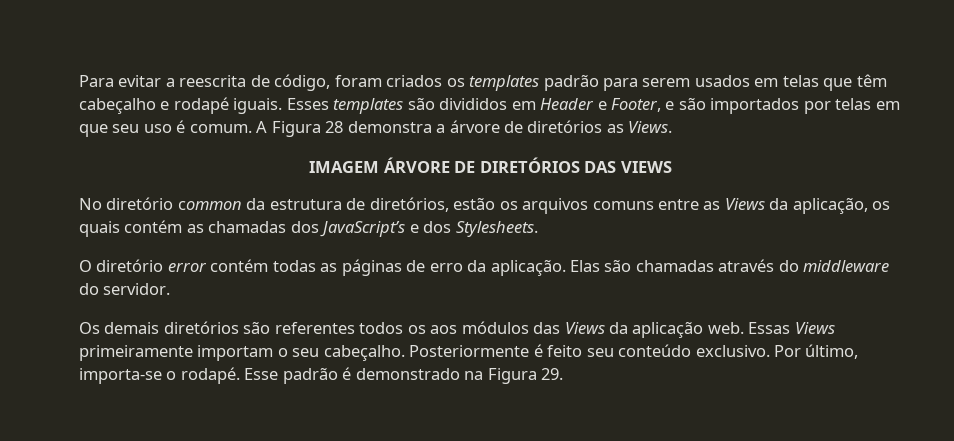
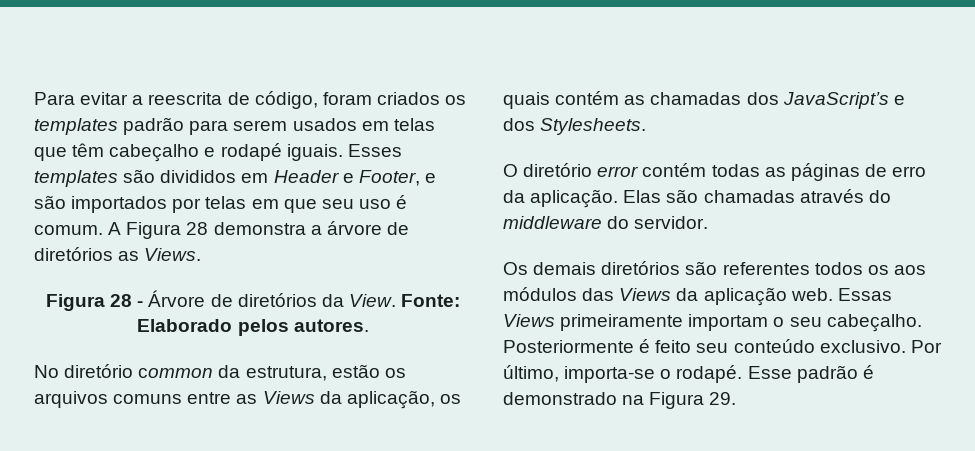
[309,157,672,173] IMAGEM ÁRVORE DE DIRETÓRIOS DAS VIEWS -> [45,290,461,311] [137,319,369,336] Figura 28 - Árvore de diretórios da View. Fonte: Elaborado pelos autores.
[269,197,449,212] estrutura de diretórios, -> [245,366,327,381] estrutura,

